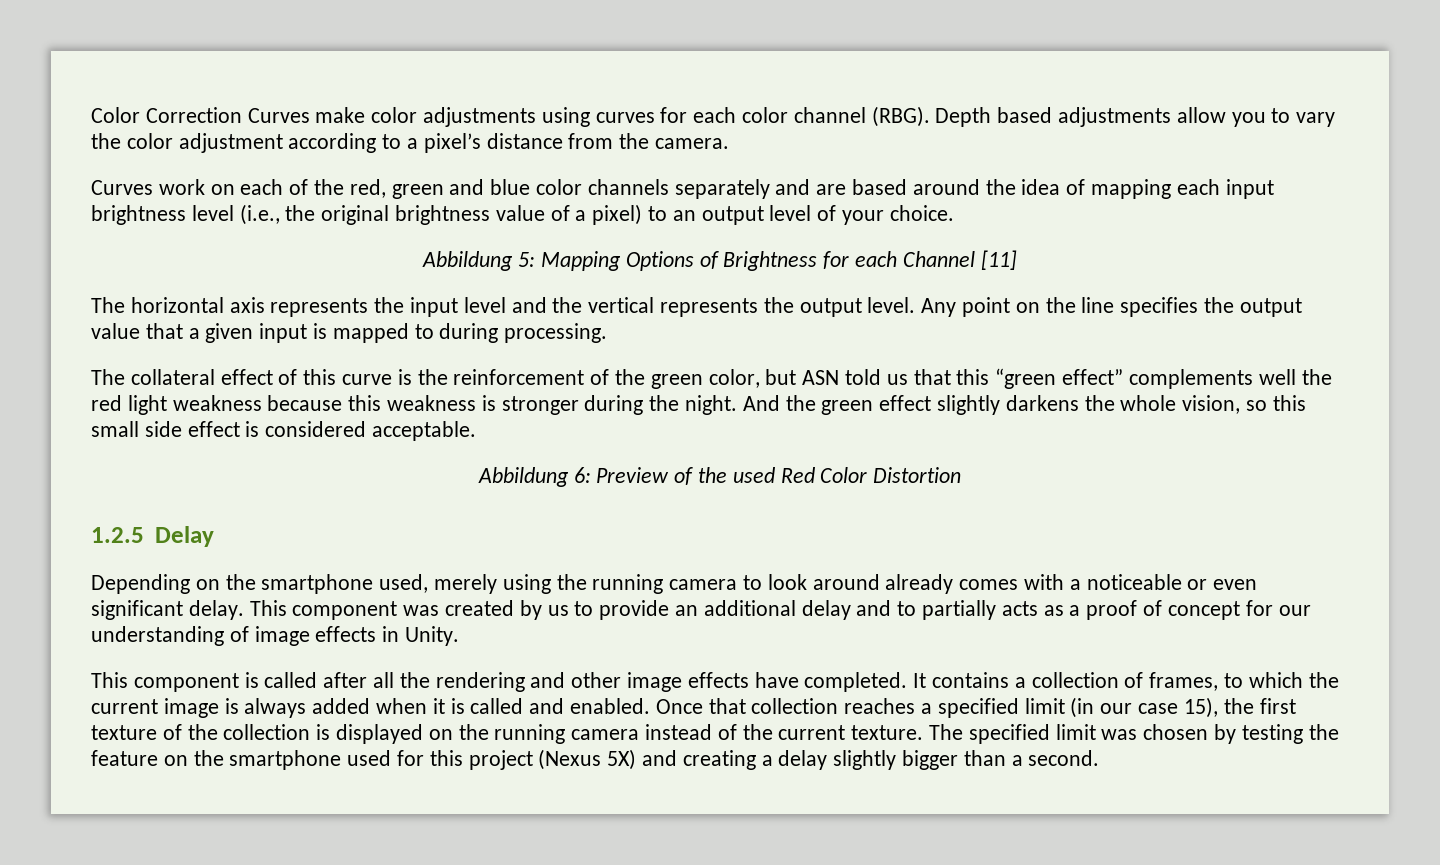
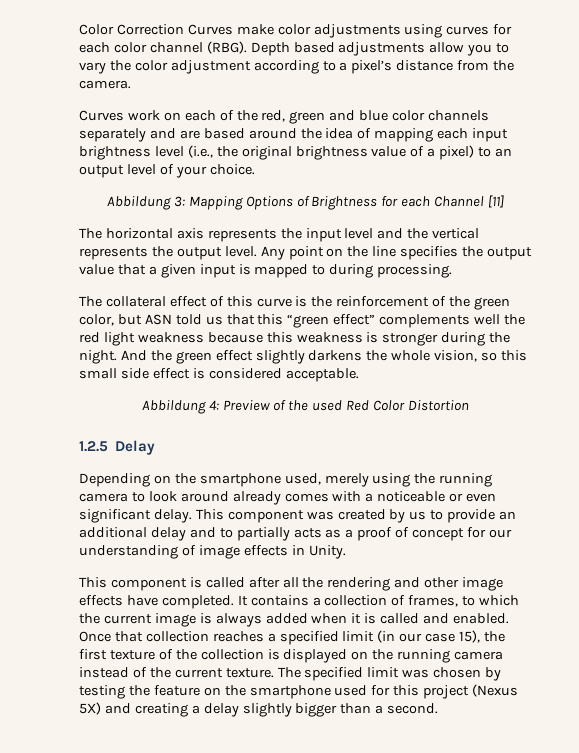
[518,252,536,267] 5: -> [173,196,185,207] 3:
[573,467,591,483] 6: -> [209,400,220,410] 4:

